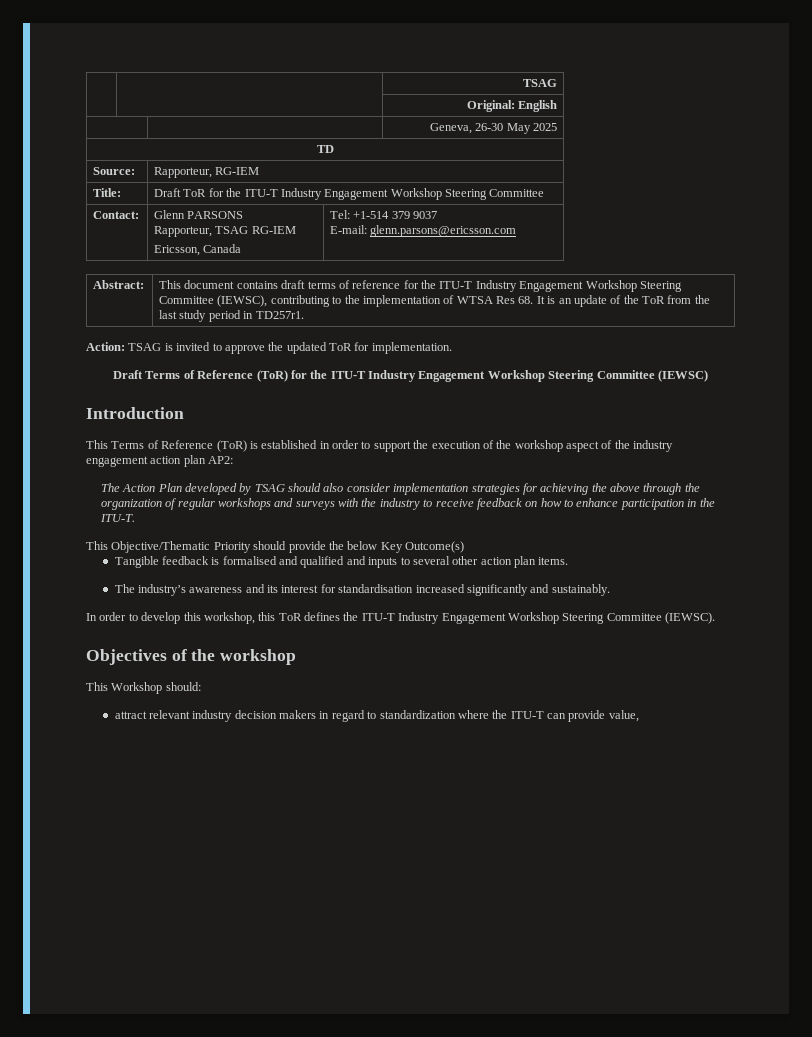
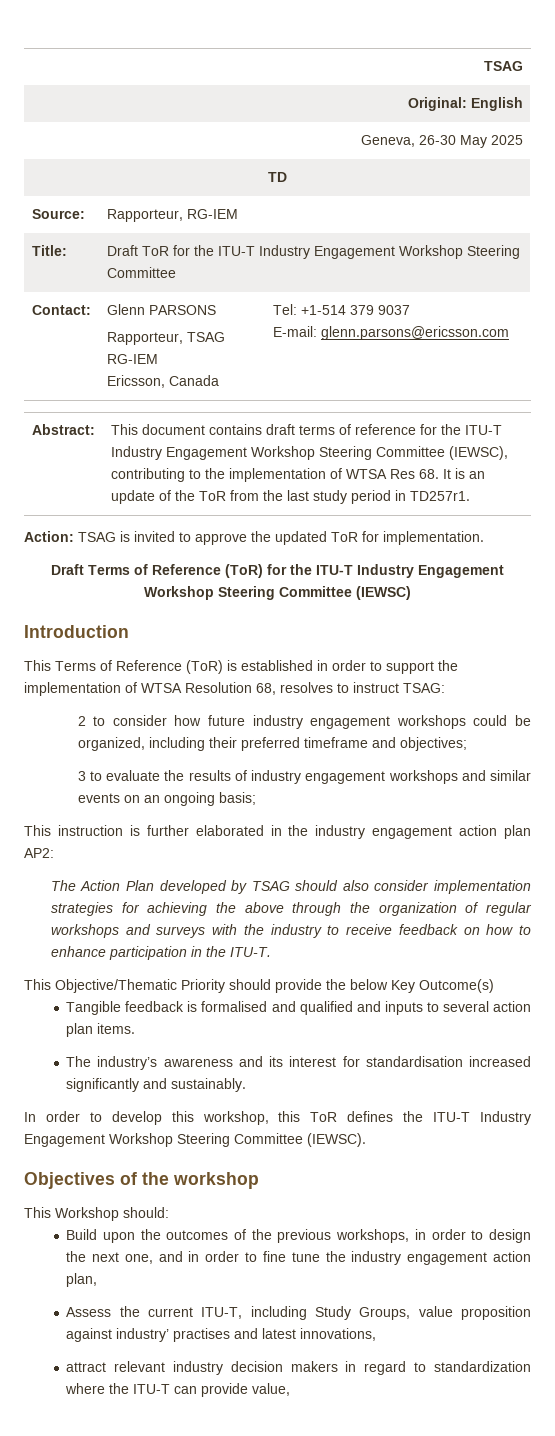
[431,440,613,452] execution of the workshop aspect of -> [24,682,445,696] [77,715,531,729] [77,737,467,751] [77,770,531,784] [77,792,256,806] [24,825,282,836] implementation of WTSA Resolution 68, resolves to instruct TSAG: // 2 to consider how future industry engagement workshops could be organized, including their preferred timeframe and objectives; // 3 to evaluate the results of industry engagement workshops and similar events on an ongoing basis; // This instruction is further elaborated in
[452,556,479,565] other -> (489, 1006) none
(201, 686) none -> [66,1229,532,1243] [66,1251,531,1265] [66,1273,98,1287] [66,1306,531,1320] [66,1328,377,1342] // Build upon the outcomes of the previous workshops, in order to design the next one, and in order to fine tune the industry engagement action plan, // Assess the current ITU-T, including Study Groups, value proposition against industry’ practises and latest innovations,

